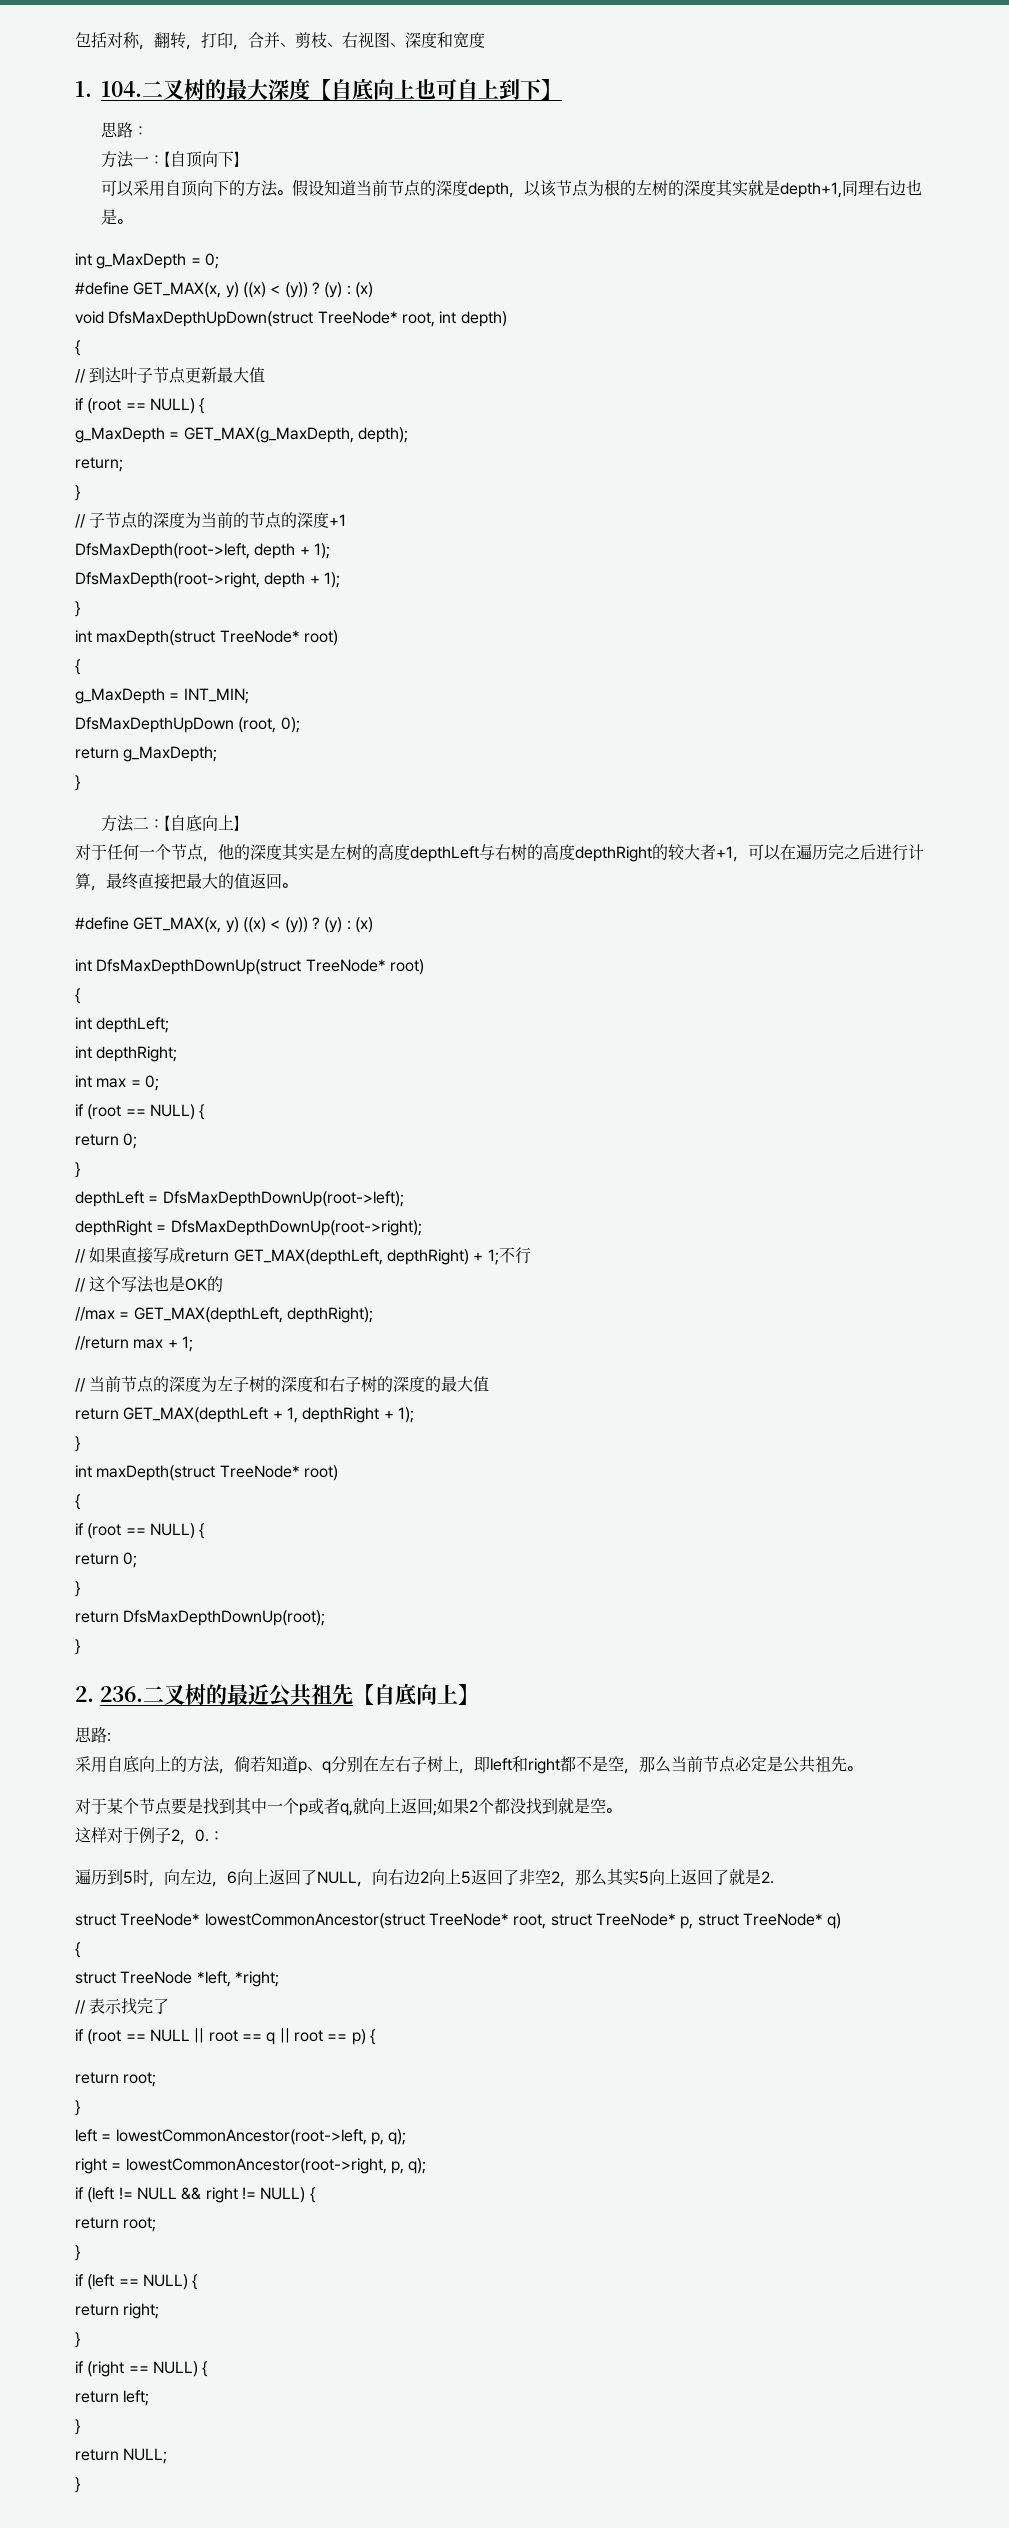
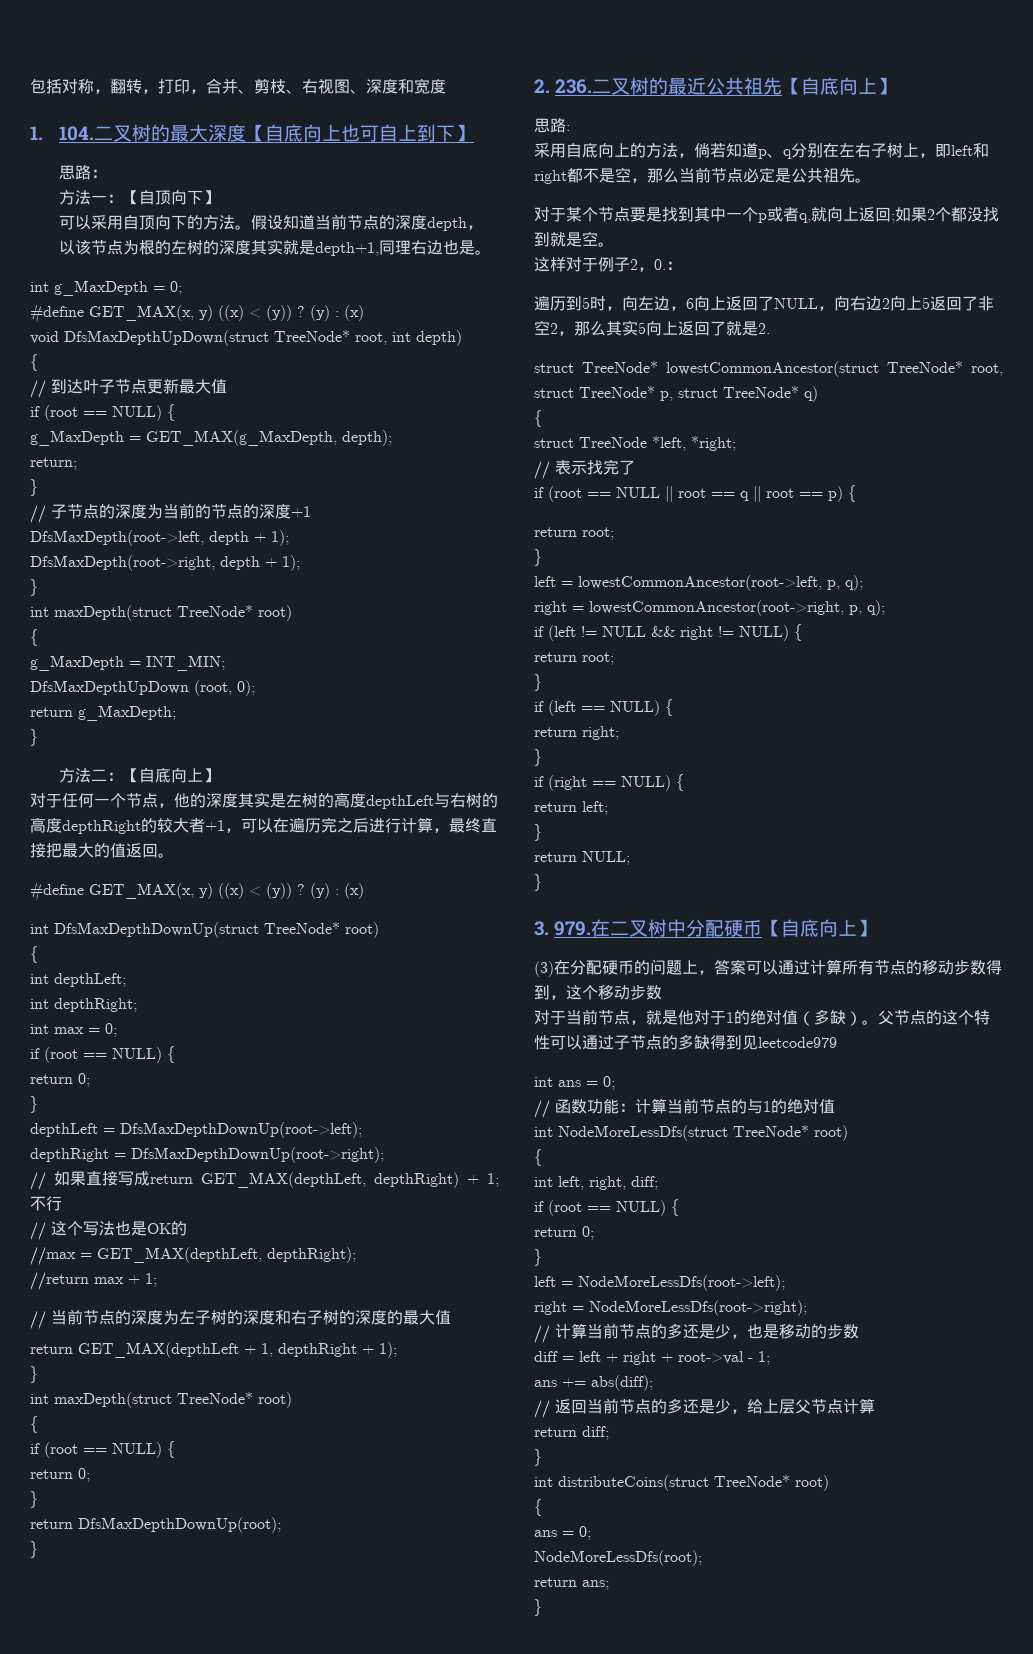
(80, 2485) none -> [534,919,877,937] [534,959,1002,977] [534,985,662,1000] [534,1009,990,1026] [534,1034,837,1050] [534,1076,615,1090] [534,1098,835,1118] [534,1125,848,1141] [534,1149,542,1166] [534,1176,658,1190] [534,1199,679,1216] [534,1226,594,1240] [534,1249,542,1266] [534,1275,785,1291] [534,1300,807,1316] [534,1323,859,1343] [534,1351,770,1365] [534,1375,653,1391] [534,1398,875,1418] [534,1426,609,1440] [534,1449,542,1466] [534,1475,829,1491] [534,1499,542,1516] [534,1526,591,1540] [534,1550,702,1566] [534,1577,609,1590] [534,1599,542,1616] // 3. 979.在二叉树中分配硬币【自底向上】 // (3)在分配硬币的问题上，答案可以通过计算所有节点的移动步数得到，这个移动步数 // 对于当前节点，就是他对于1的绝对值（多缺）。父节点的这个特性可以通过子节点的多缺得到见leetcode979 // int ans = 0; // // 函数功能：计算当前节点的与1的绝对值 // int NodeMoreLessDfs(struct TreeNode* root) // { // int left, right, diff; // if (root == NULL) { // return 0; // } // left = NodeMoreLessDfs(root->left); // right = NodeMoreLessDfs(root->right); // // 计算当前节点的多还是少，也是移动的步数 // diff = left + right + root->val - 1; // ans += abs(diff); // // 返回当前节点的多还是少，给上层父节点计算 // return diff; // } // int distributeCoins(struct TreeNode* root) // { // ans = 0; // NodeMoreLessDfs(root); // return ans; // }

